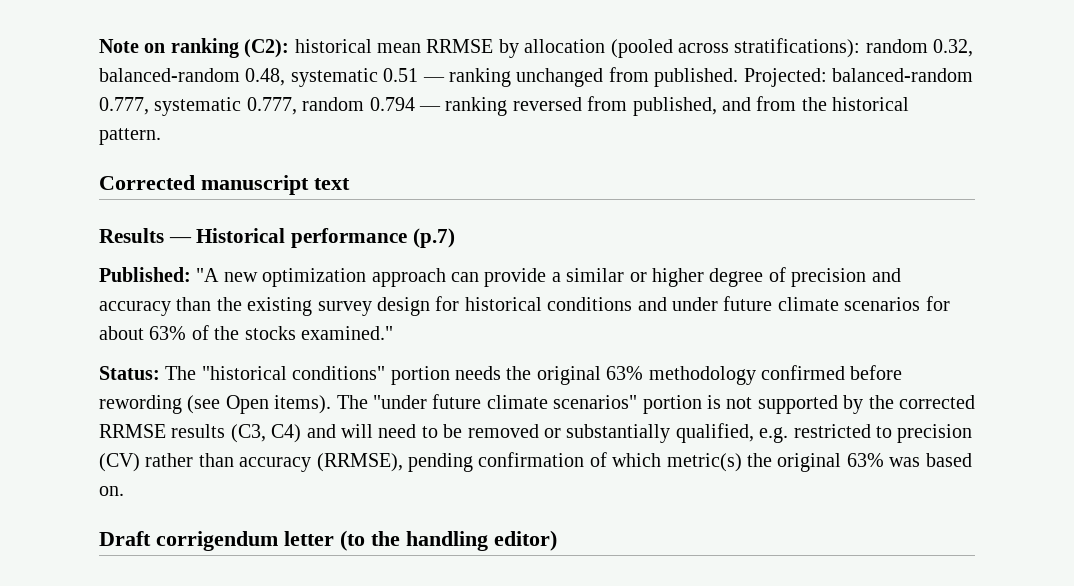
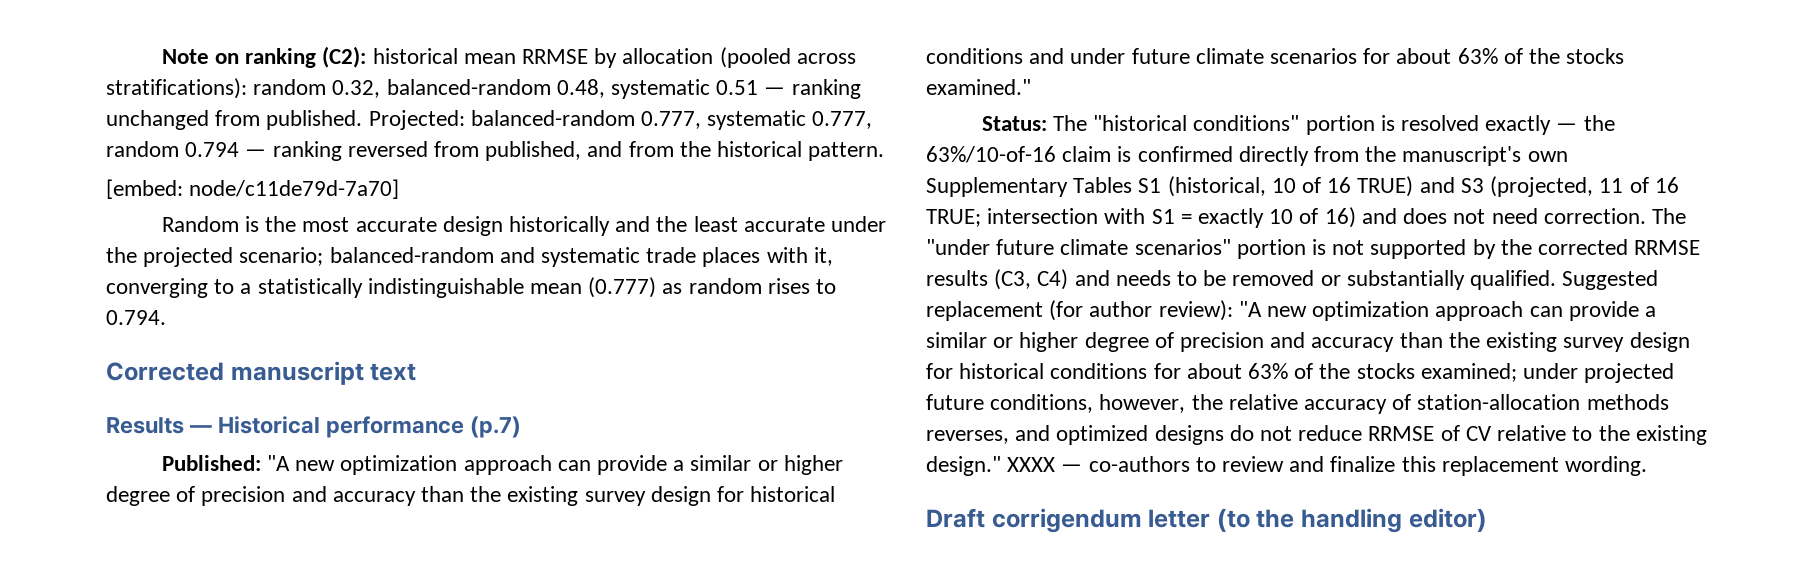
(161, 136) none -> [106,179,400,199] [161,216,887,236] [106,247,833,267] [106,277,837,298] [106,310,166,325] // [embed: node/c11de79d-7a70] // Random is the most accurate design historically and the least accurate under the projected scenario; balanced-random and systematic trade places with it, converging to a statistically indistinguishable mean (0.777) as random rises to 0.794.
[455,365,903,385] [99,395,332,414] needs the original 63% methodology confirmed before rewording (see Open items). -> [1380,115,1615,135] [926,146,1568,166] [926,176,1679,197] [926,207,1646,228] is resolved exactly — the 63%/10-of-16 claim is confirmed directly from the manuscript's own Supplementary Tables S1 (historical, 10 of 16 TRUE) and S3 (projected, 11 of 16 TRUE; intersection with S1 = exactly 10 of 16) and does not need correction.
[341,424,417,438] will need -> [1115,270,1171,286] needs
[675,423,973,443] [99,452,972,472] [99,486,124,496] qualified, e.g. restricted to precision (CV) rather than accuracy (RRMSE), pending confirmation of which metric(s) the original 63% was based on. -> [1470,270,1659,290] [926,300,1657,321] [926,332,1690,352] [926,363,1675,383] [926,394,1669,414] [926,425,1707,445] [926,456,1648,476] qualified. Suggested replacement (for author review): "A new optimization approach can provide a similar or higher degree of precision and accuracy than the existing survey design for historical conditions for about 63% of the stocks examined; under projected future conditions, however, the relative accuracy of station-allocation methods reverses, and optimized designs do not reduce RRMSE of CV relative to the existing design." XXXX — co-authors to review and finalize this replacement wording.

